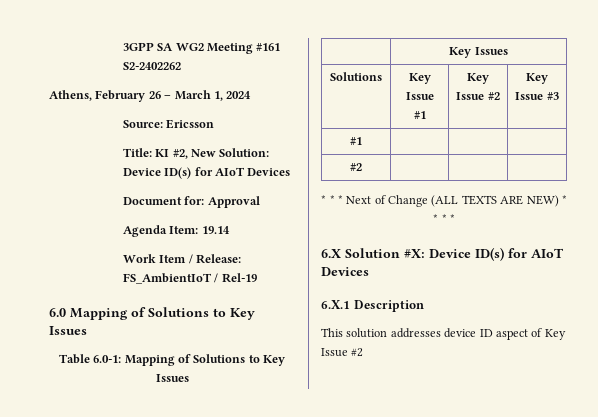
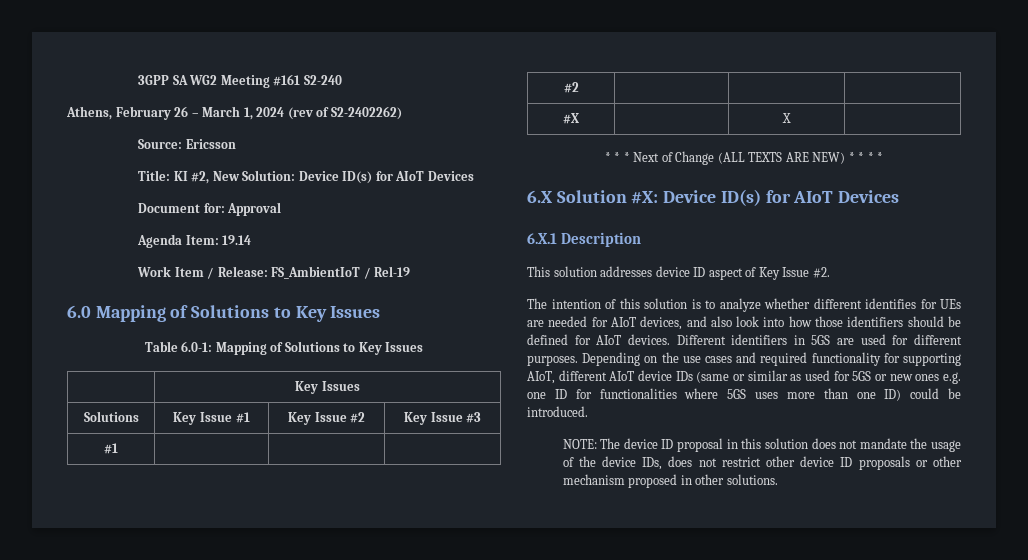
[122,62,181,70] S2-2402262 -> [303,75,342,85] S2-240
(252, 95) none -> [287,106,402,120] (rev of S2-2402262)
(362, 167) none -> [563,113,579,124] [782,113,791,123] // #X | | X |
[351,348,364,357] #2 -> [812,267,830,278] [527,298,961,312] [527,316,962,330] [527,334,962,345] [527,352,961,366] [527,370,962,384] [527,388,961,401] [527,406,588,417] [562,438,962,452] [562,456,962,470] [562,474,778,488] #2. // The intention of this solution is to analyze whether different identifies for UEs are needed for AIoT devices, and also look into how those identifiers should be defined for AIoT devices. Different identifiers in 5GS are used for different purposes. Depending on the use cases and required functionality for supporting AIoT, different AIoT device IDs (same or similar as used for 5GS or new ones e.g. one ID for functionalities where 5GS uses more than one ID) could be introduced. // NOTE: The device ID proposal in this solution does not mandate the usage of the device IDs, does not restrict other device ID proposals or other mechanism proposed in other solutions.

